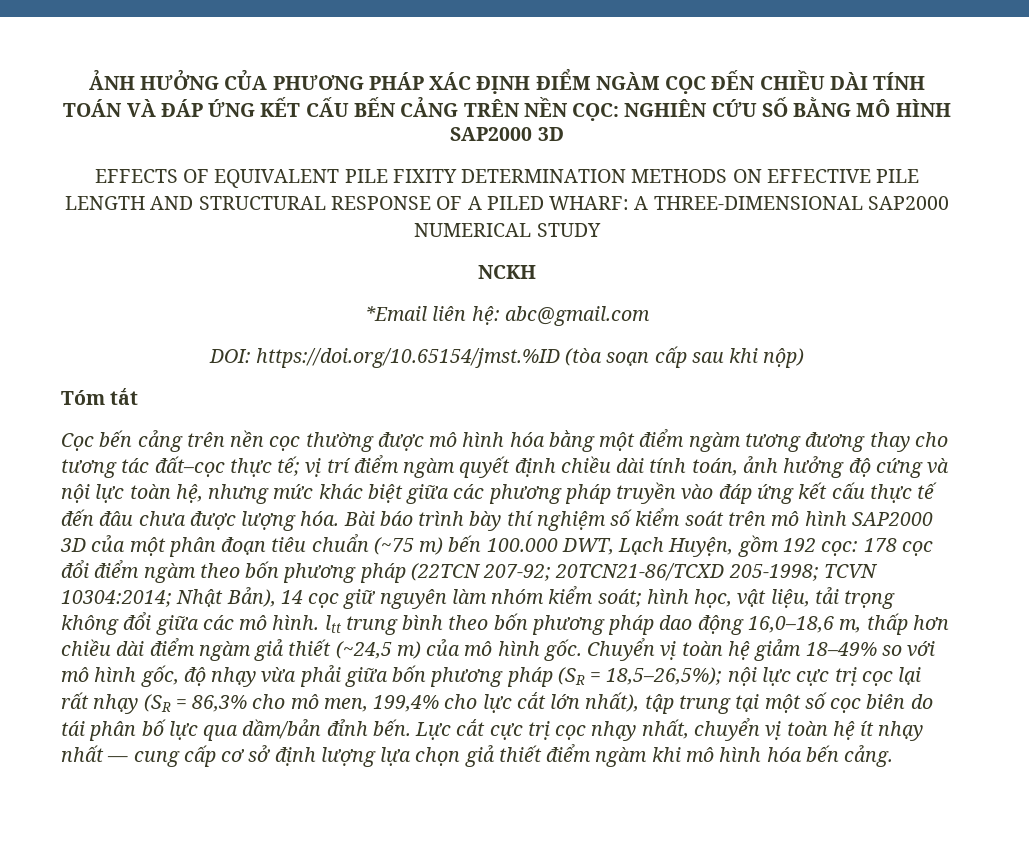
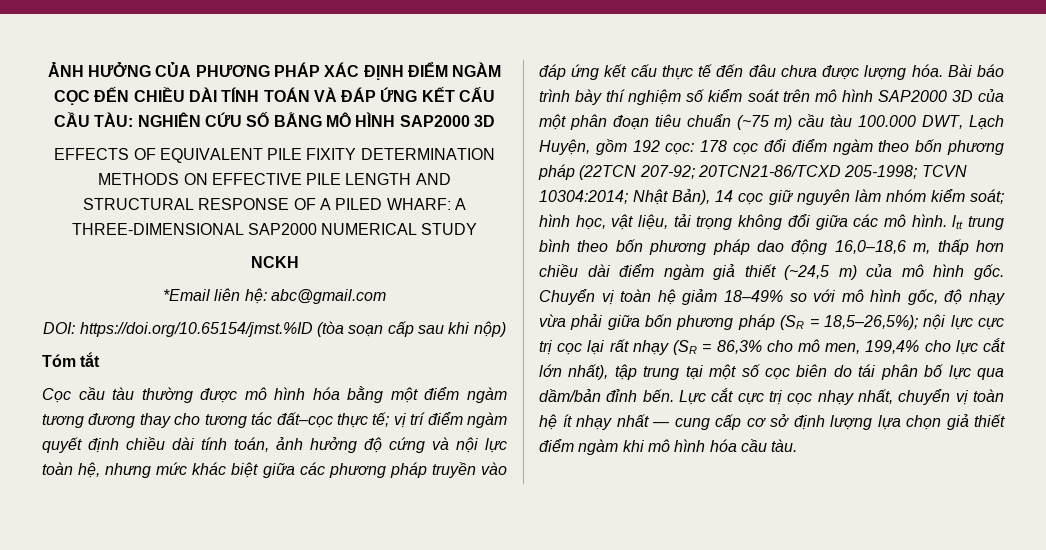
[353,96,620,121] BẾN CẢNG TRÊN NỀN CỌC: -> [54,112,134,127] CẦU TÀU:
[99,430,301,452] bến cảng trên nền cọc -> [78,387,135,400] cầu tàu
[448,535,482,552] bến -> [798,114,853,127] cầu tàu
[805,745,894,767] bến cảng. -> [740,439,798,452] cầu tàu.

